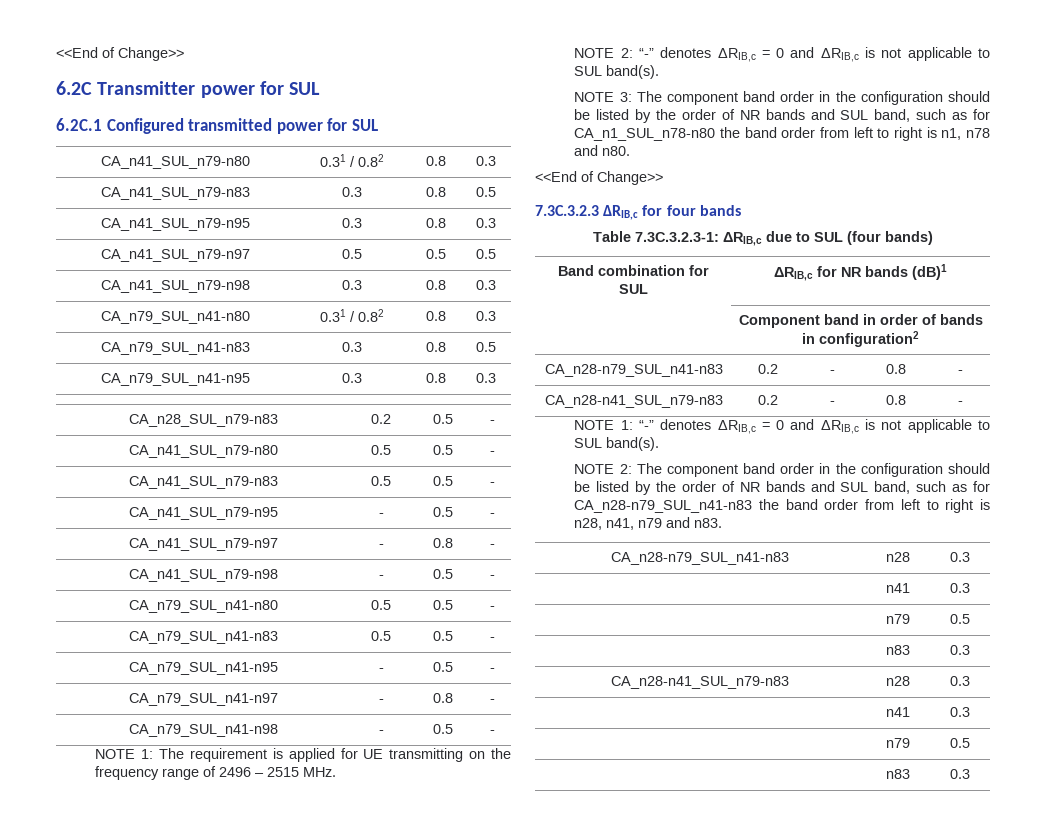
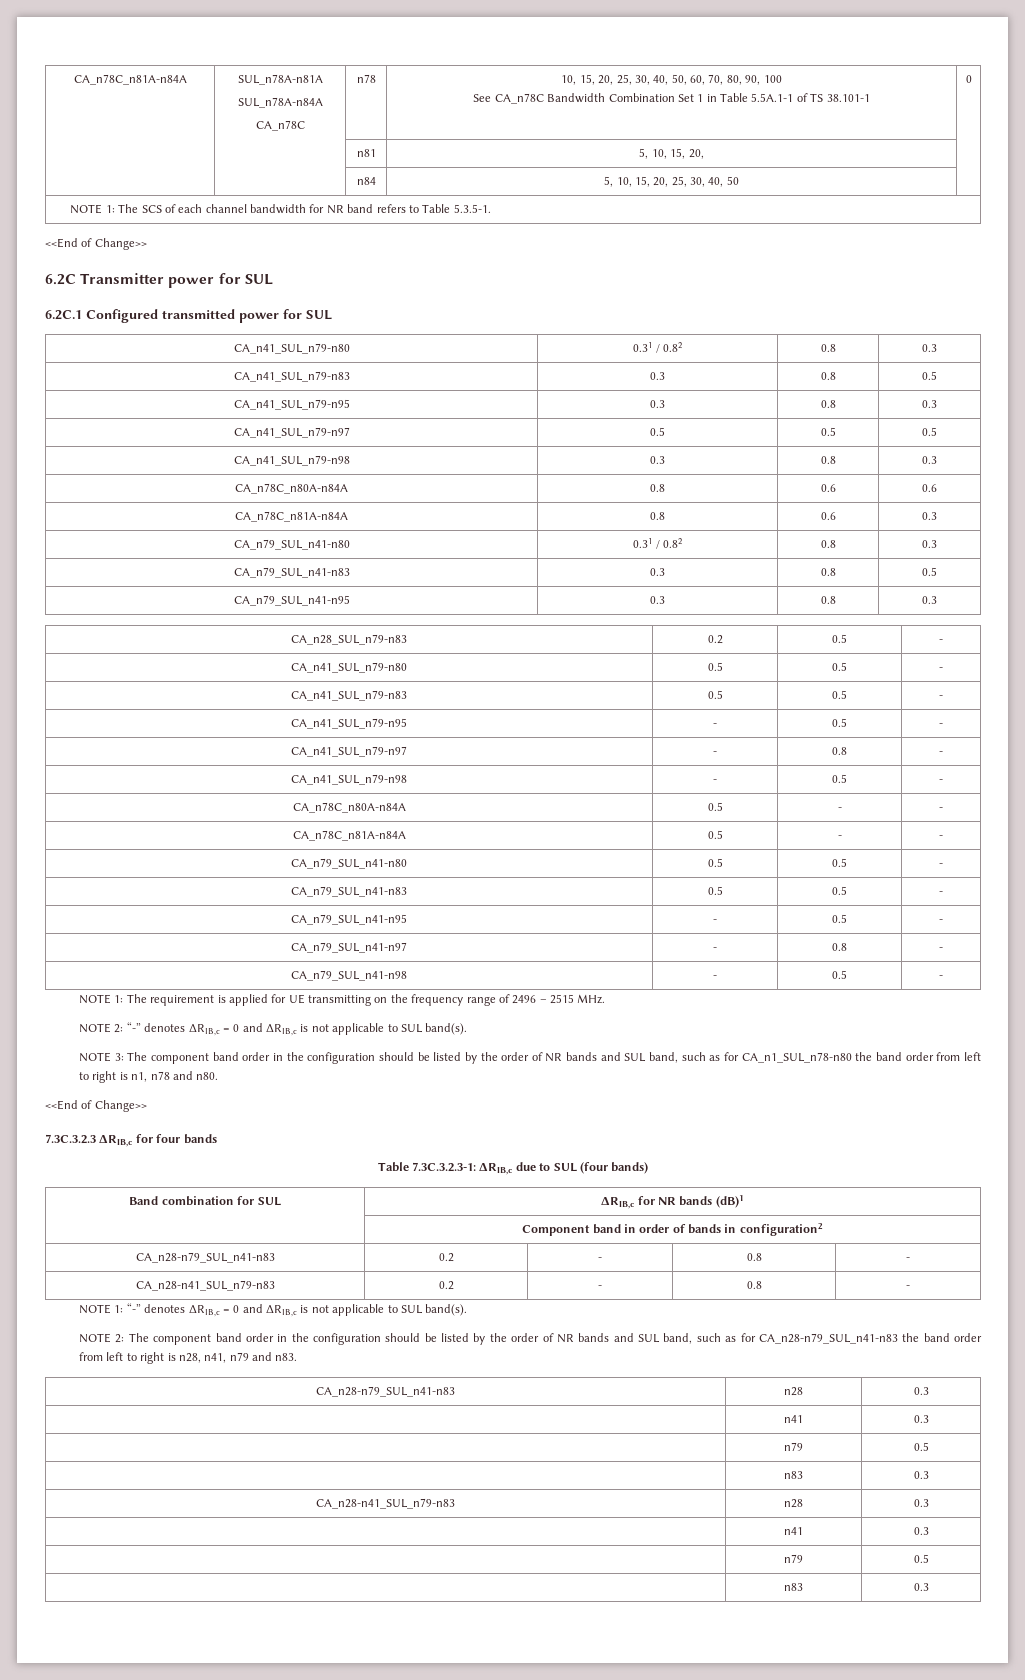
(56, 52) none -> [73,74,187,85] [237,74,323,85] [237,97,323,108] [255,120,305,131] [356,74,376,83] [561,74,782,85] [473,93,870,104] [965,75,972,83] [356,149,376,157] [639,148,704,159] [356,177,376,185] [604,176,739,187] [70,204,491,214] CA_n78C_n81A-n84A | SUL_n78A-n81A // SUL_n78A-n84A // CA_n78C | n78 | 10, 15, 20, 25, 30, 40, 50, 60, 70, 80, 90, 100 // See CA_n78C Bandwidth Combination Set 1 in Table 5.5A.1-1 of TS 38.101-1 | 0 // | | n81 | 5, 10, 15, 20, | // | | n84 | 5, 10, 15, 20, 25, 30, 40, 50 | // NOTE 1: The SCS of each channel bandwidth for NR band refers to Table 5.3.5-1. //
(496, 285) none -> [235,483,348,494] [650,484,665,492] [820,484,836,492] [922,484,937,492] [235,511,348,522] [650,512,665,520] [820,512,836,520] [922,512,937,520] // CA_n78C_n80A-n84A | 0.8 | 0.6 | 0.6 // CA_n78C_n81A-n84A | 0.8 | 0.6 | 0.3
(495, 577) none -> [292,802,406,813] [707,802,723,811] [837,807,842,811] [939,807,943,811] [292,830,406,841] [707,830,723,839] [837,835,842,839] [939,835,943,839] // CA_n78C_n80A-n84A | 0.5 | - | - // CA_n78C_n81A-n84A | 0.5 | - | -

